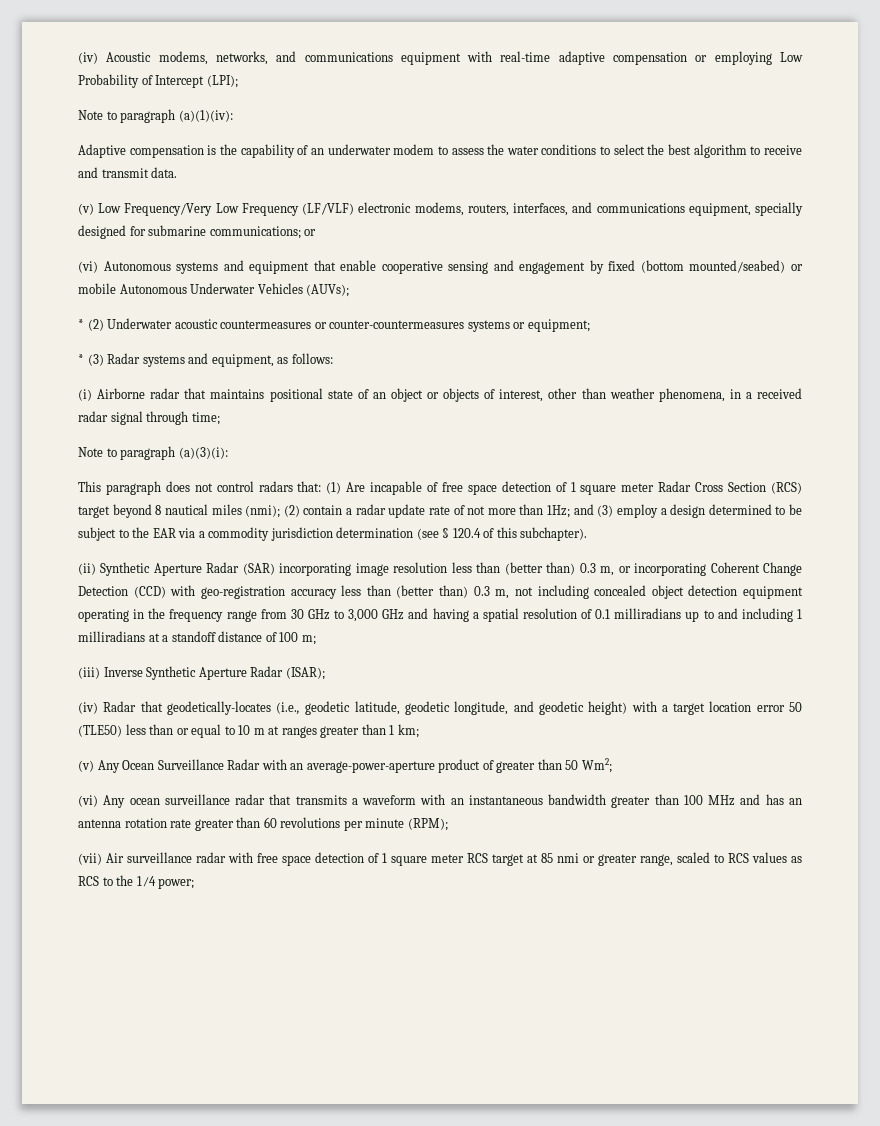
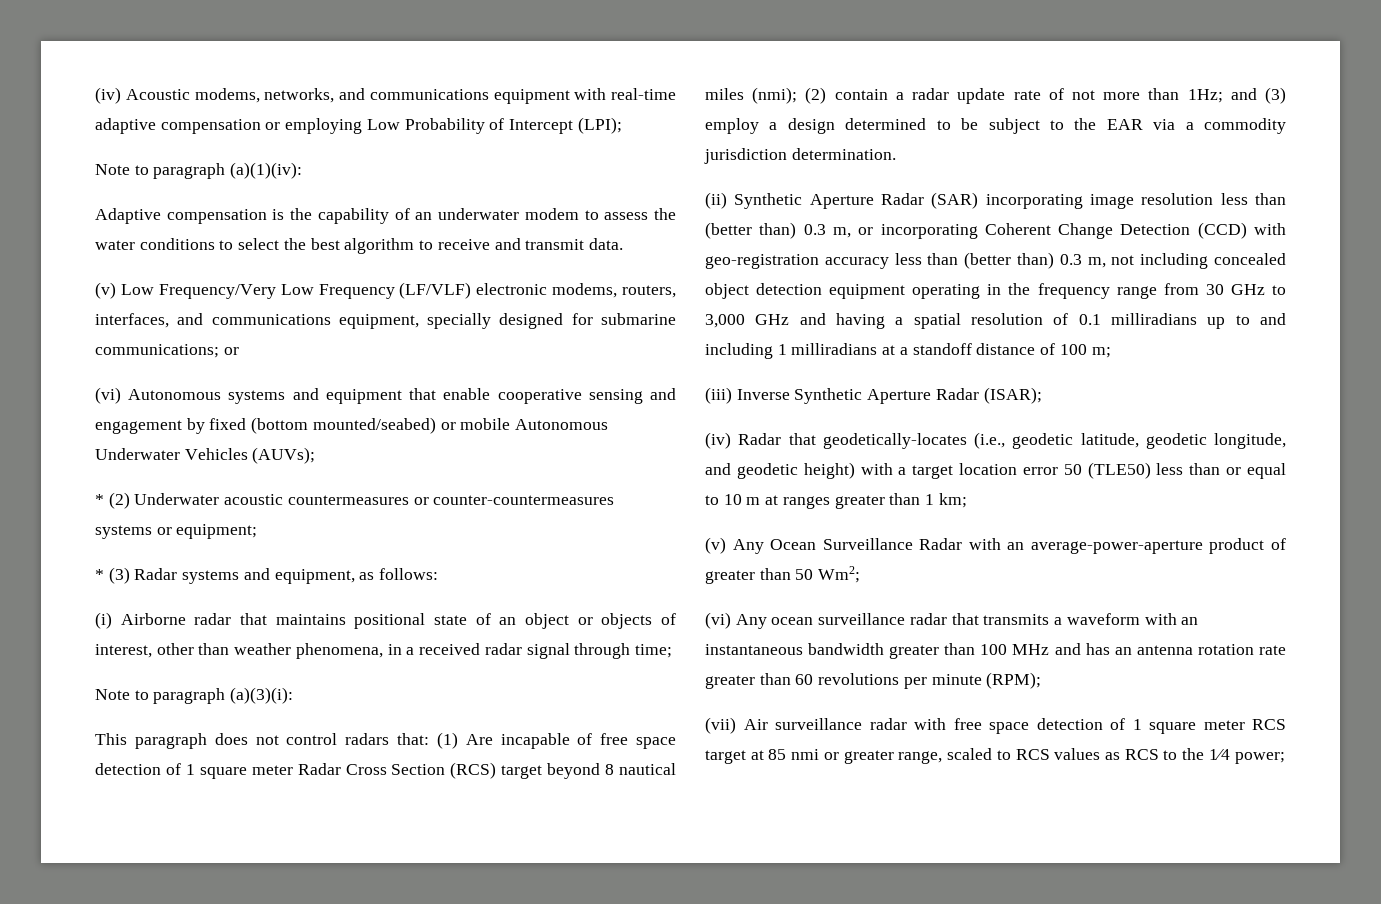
[336,527,588,541] determination (see § 120.4 of this subchapter). -> [791,148,896,160] determination.

